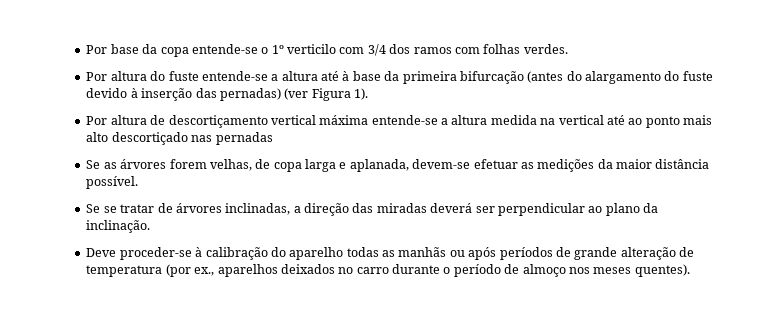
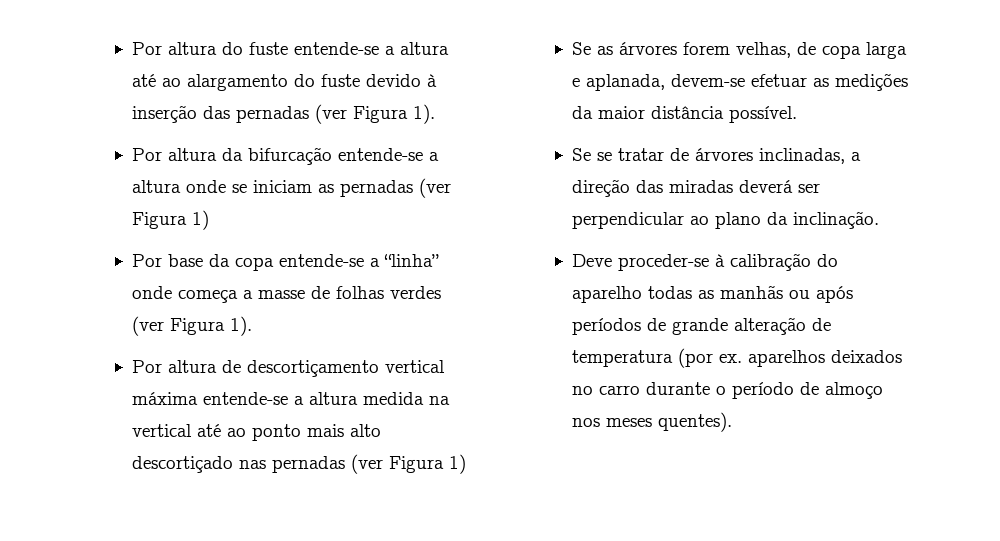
[86,44,568,57] [86,72,108,81] Por base da copa entende-se o 1º verticilo com 3/4 dos ramos com folhas verdes. // Por -> [132,42,163,55] Por
[342,71,582,84] à base da primeira bifurcação (antes do -> [162,78,182,87] ao
[219,88,281,101] pernadas) -> [236,104,436,124] [132,147,440,165] [132,178,452,198] [132,210,210,230] [132,254,440,271] [132,286,442,303] pernadas (ver Figura 1). // Por altura da bifurcação entende-se a altura onde se iniciam as pernadas (ver Figura 1) // Por base da copa entende-se a “linha” onde começa a masse de folhas verdes
(273, 138) none -> [351,454,467,474] (ver Figura 1)
[194,267,215,276] ex., -> [719,354,743,363] ex.

